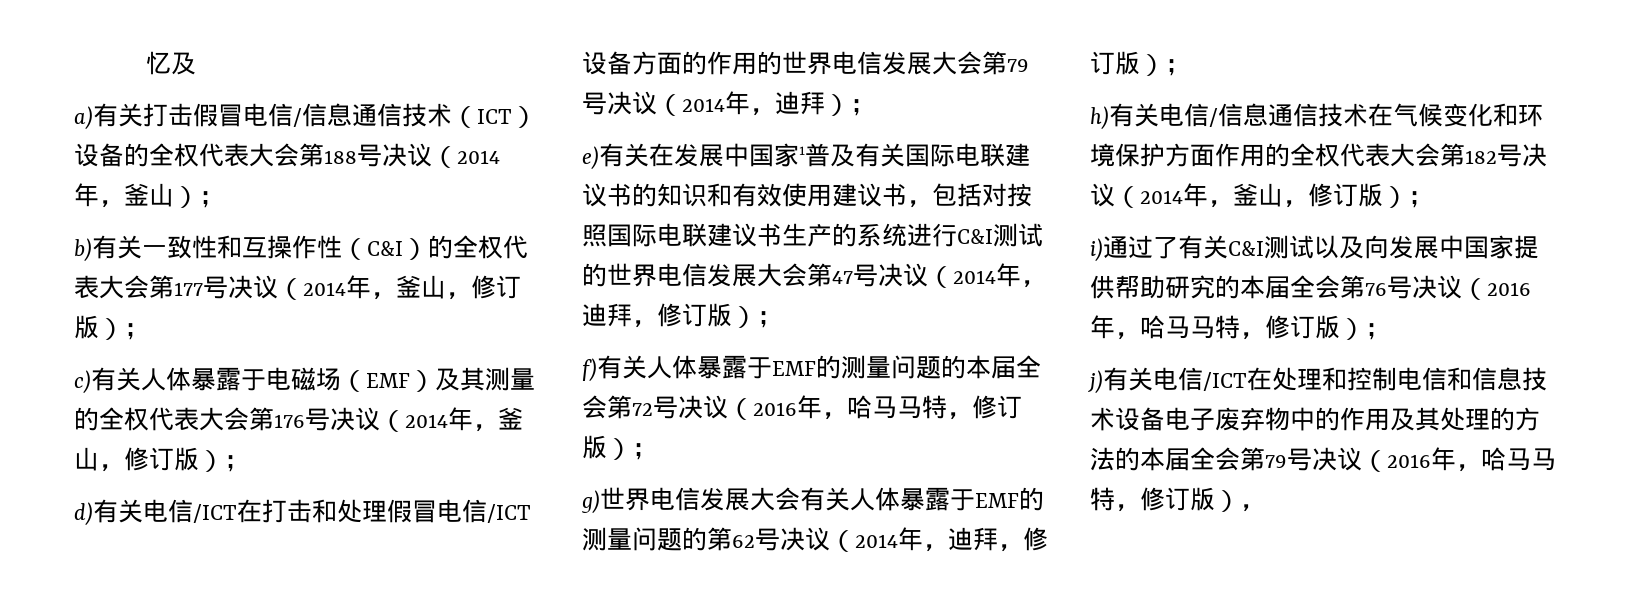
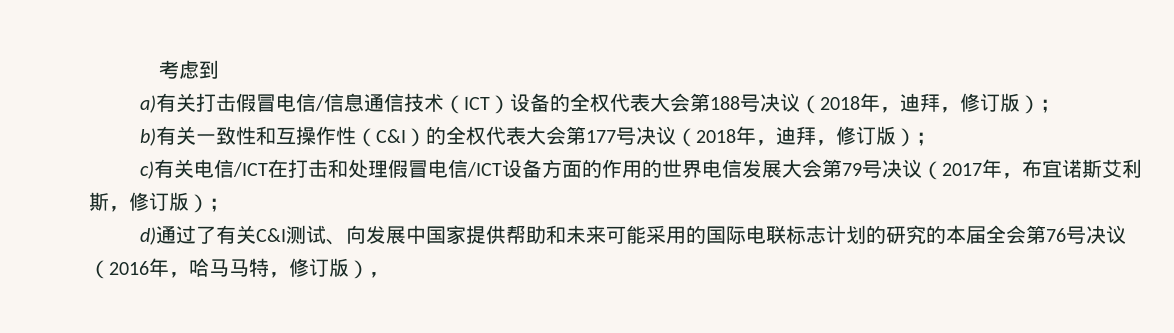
[145,51,196,75] 忆及 -> [158,60,219,79] 考虑到
[457,150,500,164] [74,183,174,208] 2014年，釜山 -> [819,93,1020,113] 2018年，迪拜，修订版
[303,275,446,300] 2014年，釜山 -> [695,126,816,146] 2018年，迪拜
[141,367,535,392] [74,407,523,432] [74,447,249,472] [74,499,143,526] 人体暴露于电磁场（EMF）及其测量的全权代表大会第176号决议（2014年，釜山，修订版）； // d)有关 -> (194, 168) none
[682,91,875,116] [582,143,1030,170] [582,183,1032,208] [582,223,1043,247] [582,263,1046,288] [582,303,782,328] [582,355,1041,382] [582,395,1022,420] [582,435,657,460] [581,487,1044,514] [582,527,1048,552] [1090,51,1190,76] [1090,103,1543,130] [1090,143,1547,167] [1090,183,1433,208] [1090,238,1103,262] 2014年，迪拜）； // e)有关在发展中国家1普及有关国际电联建议书的知识和有效使用建议书，包括对按照国际电联建议书生产的系统进行C&I测试的世界电信发展大会第47号决议（2014年，迪拜，修订版）； // f)有关人体暴露于EMF的测量问题的本届全会第72号决议（2016年，哈马马特，修订版）； // g)世界电信发展大会有关人体暴露于EMF的测量问题的第62号决议（2014年，迪拜，修订版）； // h)有关电信/信息通信技术在气候变化和环境保护方面作用的全权代表大会第182号决议（2014年，釜山，修订版）； // i) -> [941,159,1142,179] [89,192,229,213] [139,227,156,245] 2017年，布宜诺斯艾利斯，修订版）； // d)
[1314,235,1364,259] 以及 -> [325,239,346,245] 、
(1165, 287) none -> [545,225,886,244] 和未来可能采用的国际电联标志计划的
[1365,323,1390,340] [1088,367,1547,394] [1090,407,1540,431] [1090,447,1556,472] [1090,487,1240,512] ； // j)有关电信/ICT在处理和控制电信和信息技术设备电子废弃物中的作用及其处理的方法的本届全会第79号决议（2016年，哈马马特，修订版） -> (369, 269) none

